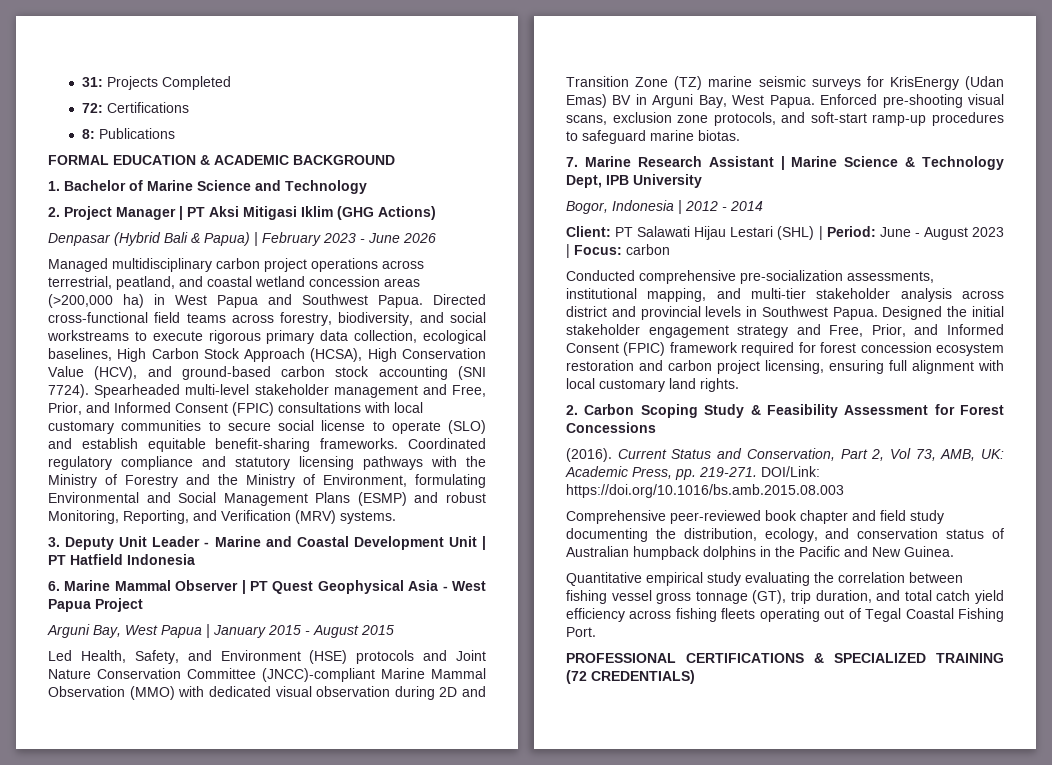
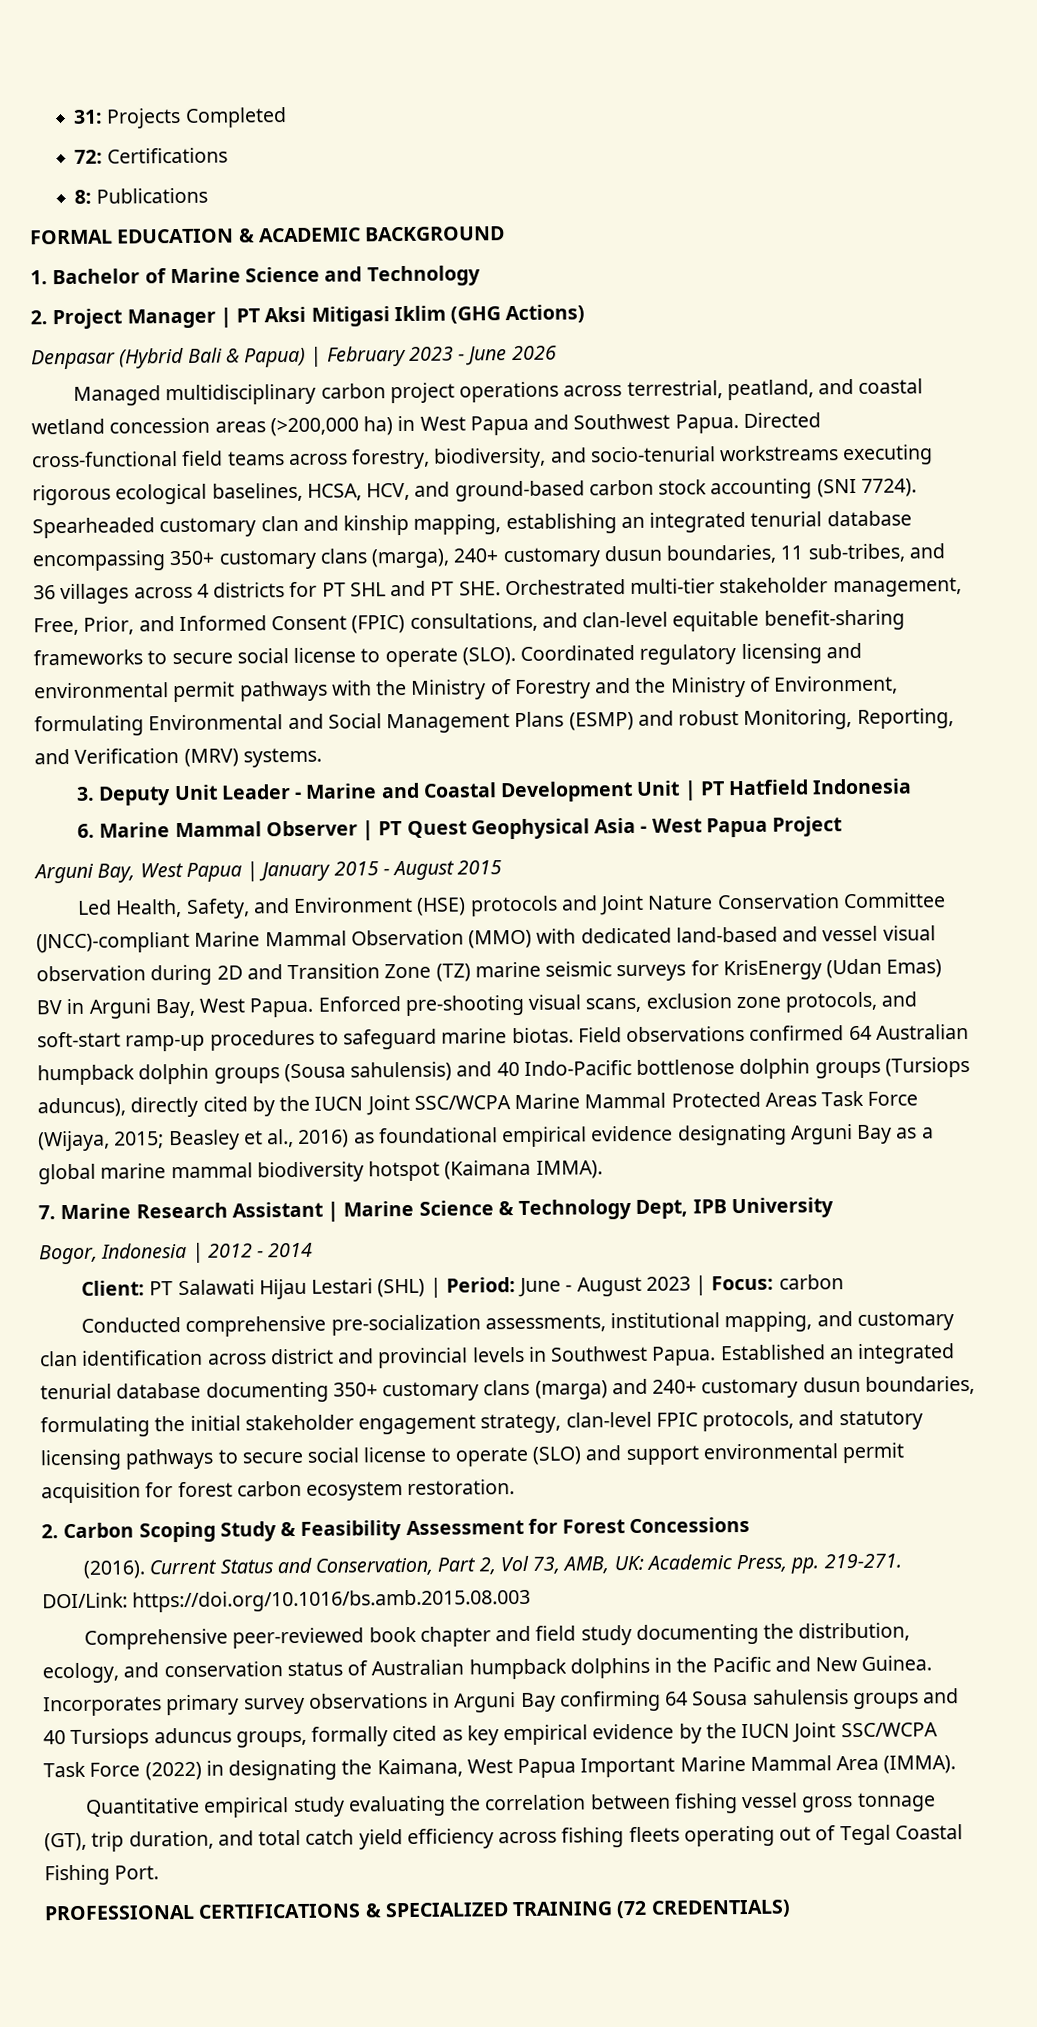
[449,312,486,323] [47,330,486,344] [48,348,486,362] [48,366,138,380] social workstreams to execute rigorous primary data collection, ecological baselines, High Carbon Stock Approach (HCSA), High Conservation Value (HCV), -> [589,444,934,466] [32,482,411,506] socio-tenurial workstreams executing rigorous ecological baselines, HCSA, HCV,
[185,384,487,398] [48,402,423,416] [48,420,486,434] [48,438,486,452] [48,456,354,470] multi-level stakeholder management and Free, Prior, and Informed Consent (FPIC) consultations with local customary communities to secure social license to operate (SLO) and establish equitable benefit-sharing frameworks. Coordinated regulatory compliance and statutory licensing -> [159,510,912,538] [32,543,945,572] [33,577,962,605] [33,609,905,636] [33,642,862,668] [34,681,236,703] customary clan and kinship mapping, establishing an integrated tenurial database encompassing 350+ customary clans (marga), 240+ customary dusun boundaries, 11 sub-tribes, and 36 villages across 4 districts for PT SHL and PT SHE. Orchestrated multi-tier stakeholder management, Free, Prior, and Informed Consent (FPIC) consultations, and clan-level equitable benefit-sharing frameworks to secure social license to operate (SLO). Coordinated regulatory licensing and environmental permit
(271, 691) none -> [675,925,879,943] land-based and vessel
(740, 135) none -> [577,1023,969,1043] [37,1056,970,1086] [37,1090,919,1118] [38,1124,934,1152] [38,1159,603,1185] Field observations confirmed 64 Australian humpback dolphin groups (Sousa sahulensis) and 40 Indo-Pacific bottlenose dolphin groups (Tursiops aduncus), directly cited by the IUCN Joint SSC/WCPA Marine Mammal Protected Areas Task Force (Wijaya, 2015; Beasley et al., 2016) as foundational empirical evidence designating Arguni Bay as a global marine mammal biodiversity hotspot (Kaimana IMMA).
[751,288,952,302] multi-tier stakeholder analysis -> [856,1311,954,1332] [39,1349,204,1367] customary clan identification
[882,306,1004,320] [566,324,1004,338] [566,342,1004,356] [566,360,1004,374] [566,378,739,392] Designed the initial stakeholder engagement strategy and Free, Prior, and Informed Consent (FPIC) framework required for forest concession ecosystem restoration and carbon project licensing, ensuring full alignment with local customary land rights. -> [719,1343,956,1364] [40,1375,975,1403] [40,1410,923,1438] [40,1442,906,1471] [41,1479,516,1504] Established an integrated tenurial database documenting 350+ customary clans (marga) and 240+ customary dusun boundaries, formulating the initial stakeholder engagement strategy, clan-level FPIC protocols, and statutory licensing pathways to secure social license to operate (SLO) and support environmental permit acquisition for forest carbon ecosystem restoration.
(954, 551) none -> [43,1688,960,1717] [43,1722,938,1750] [43,1755,957,1781] Incorporates primary survey observations in Arguni Bay confirming 64 Sousa sahulensis groups and 40 Tursiops aduncus groups, formally cited as key empirical evidence by the IUCN Joint SSC/WCPA Task Force (2022) in designating the Kaimana, West Papua Important Marine Mammal Area (IMMA).

